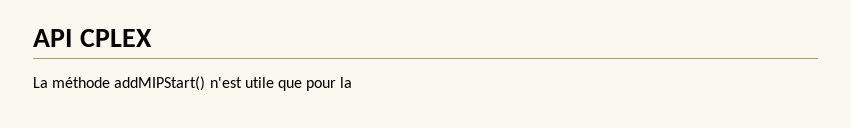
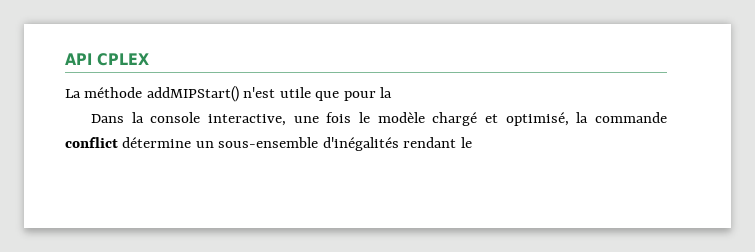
(353, 82) none -> [91,112,667,126] [65,137,472,151] // Dans la console interactive, une fois le modèle chargé et optimisé, la commande conflict détermine un sous-ensemble d'inégalités rendant le

